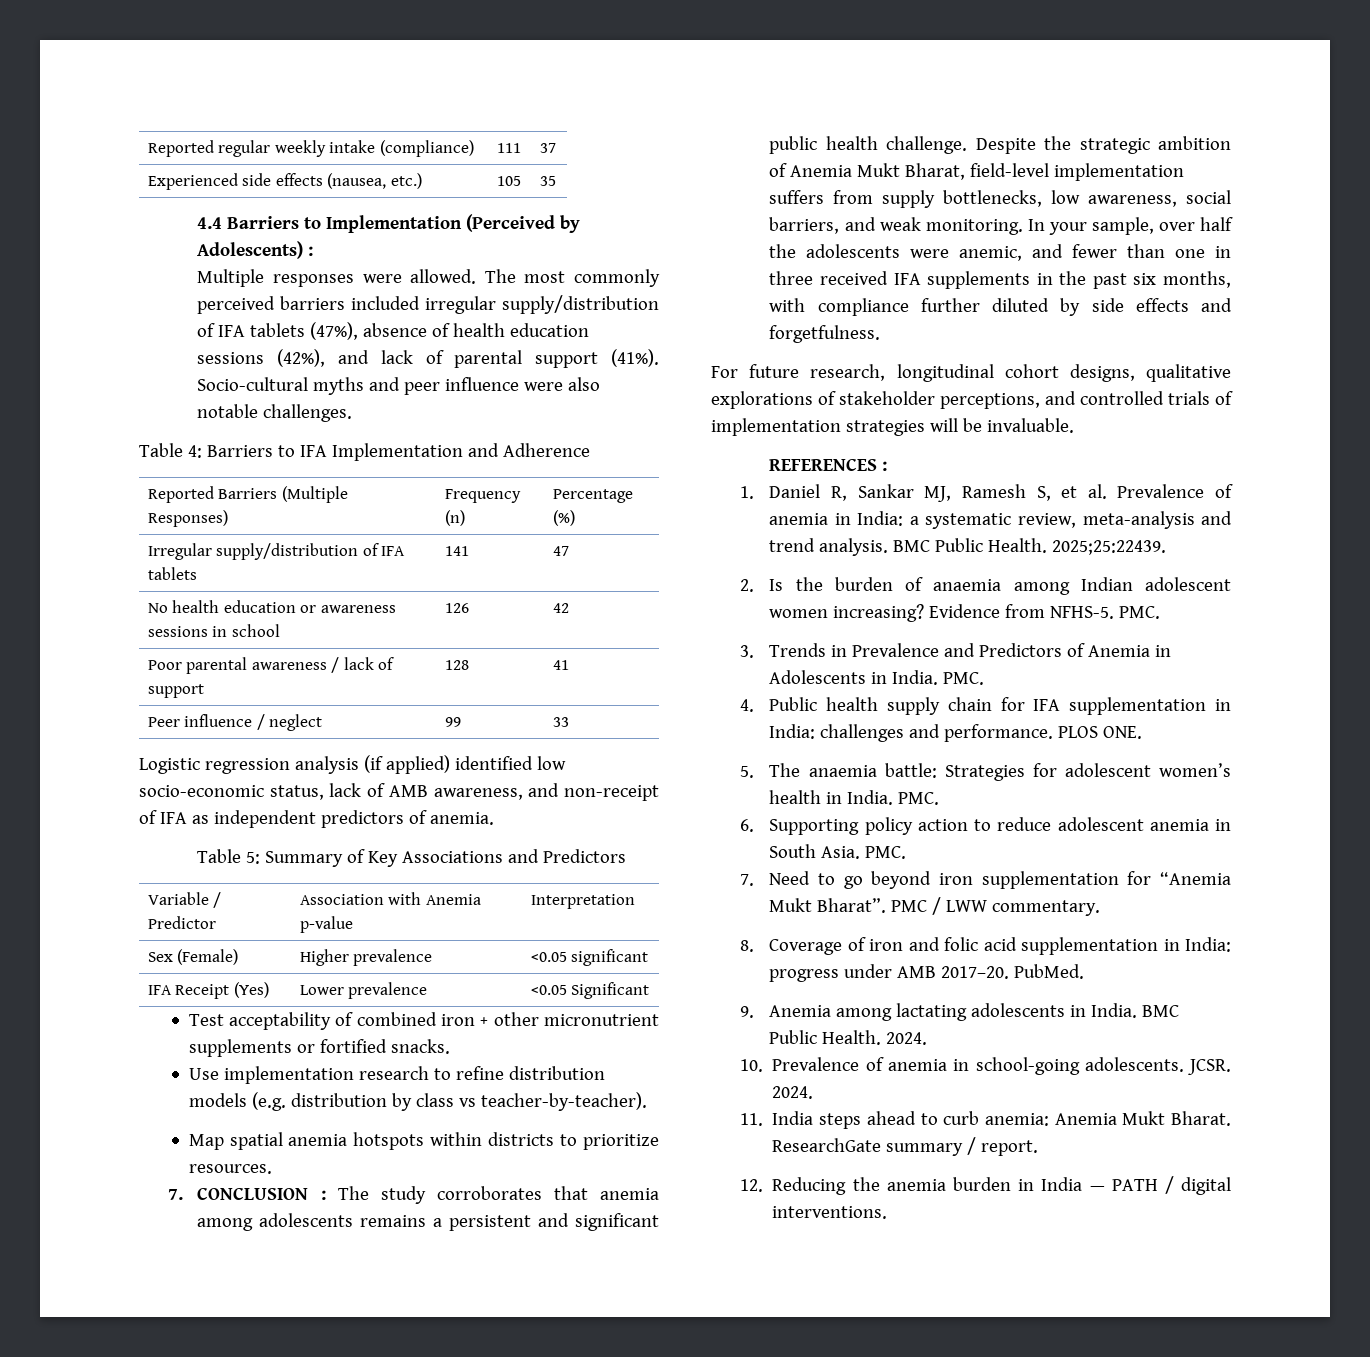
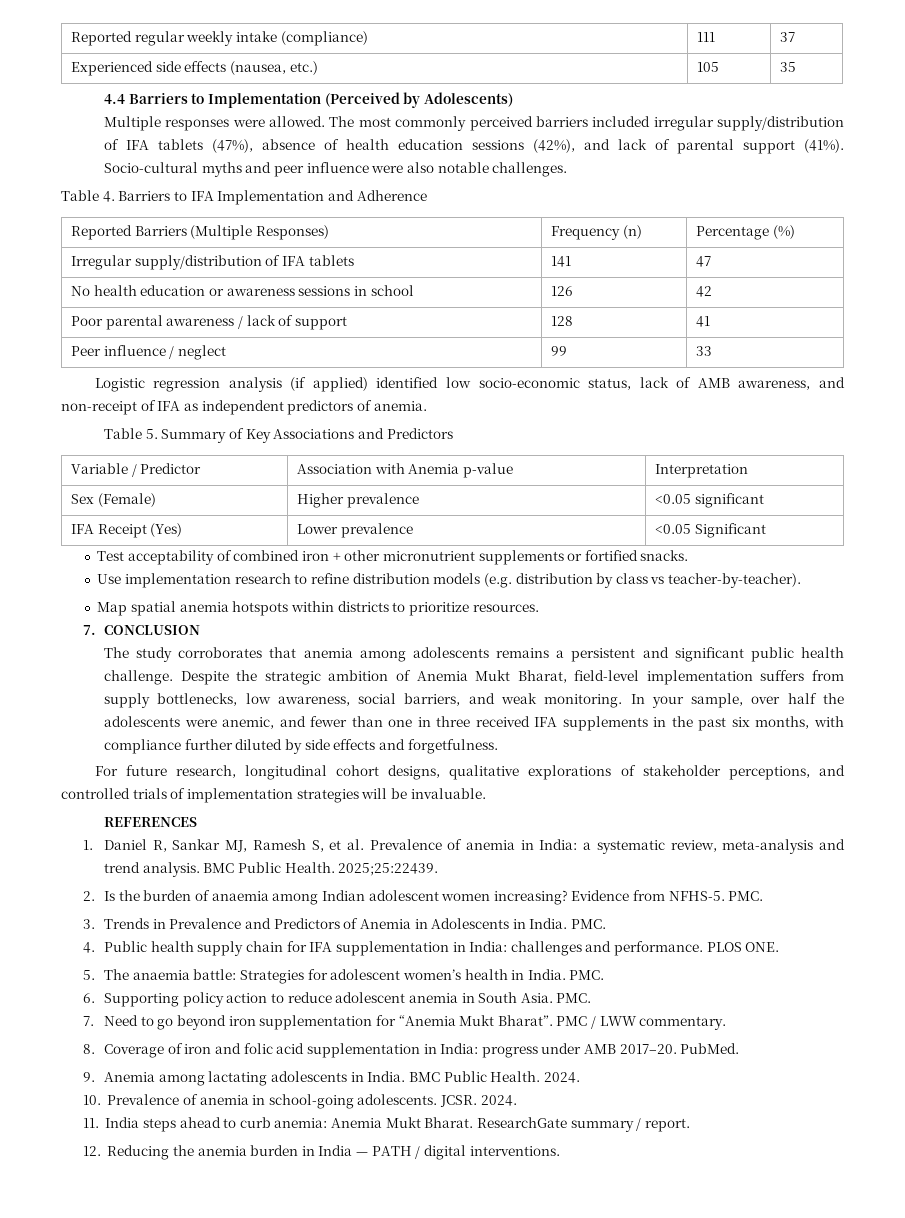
[308,246,314,256] : -> (513, 99) none
[187,445,202,458] 4: -> [102,191,115,202] 4.
[246,852,261,864] 5: -> [145,429,158,439] 5.
[320,1190,326,1200] : -> (201, 630) //
[882,461,888,471] : -> (198, 822) none

